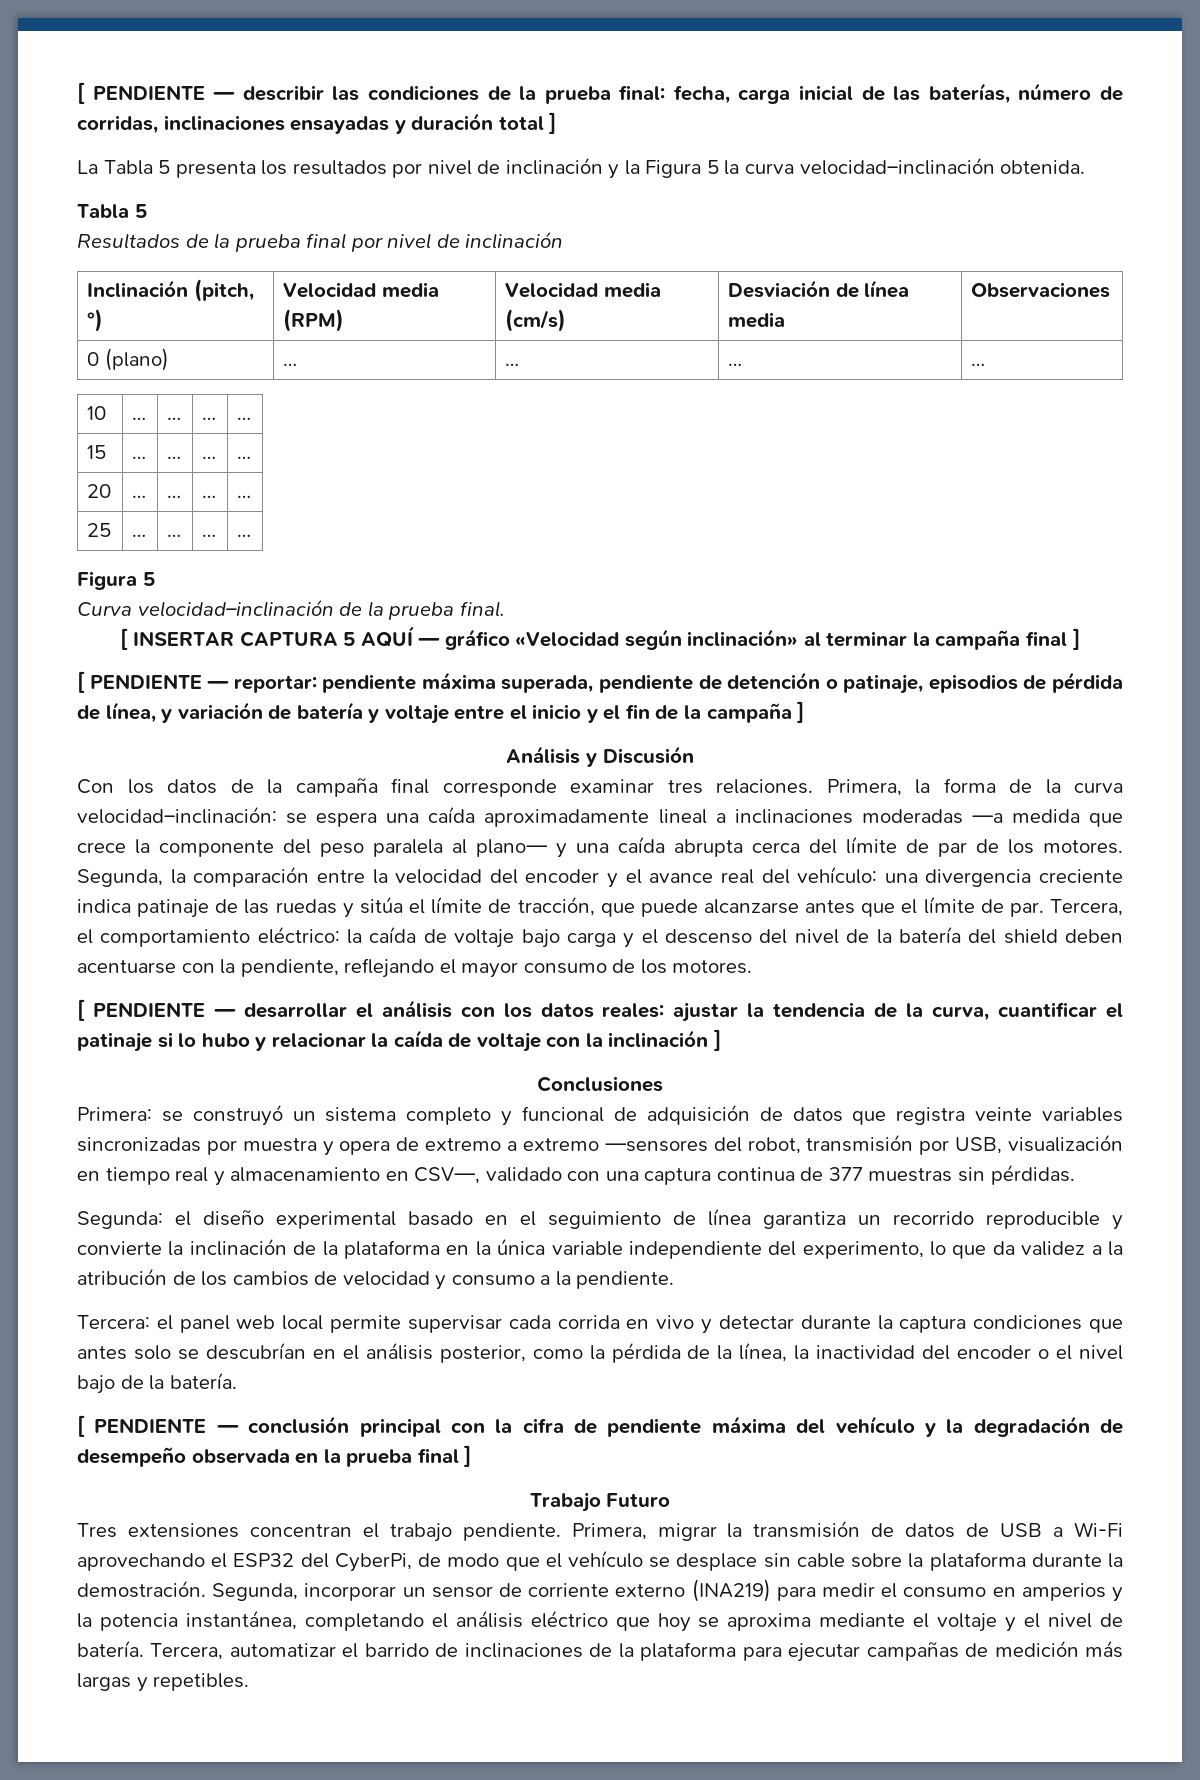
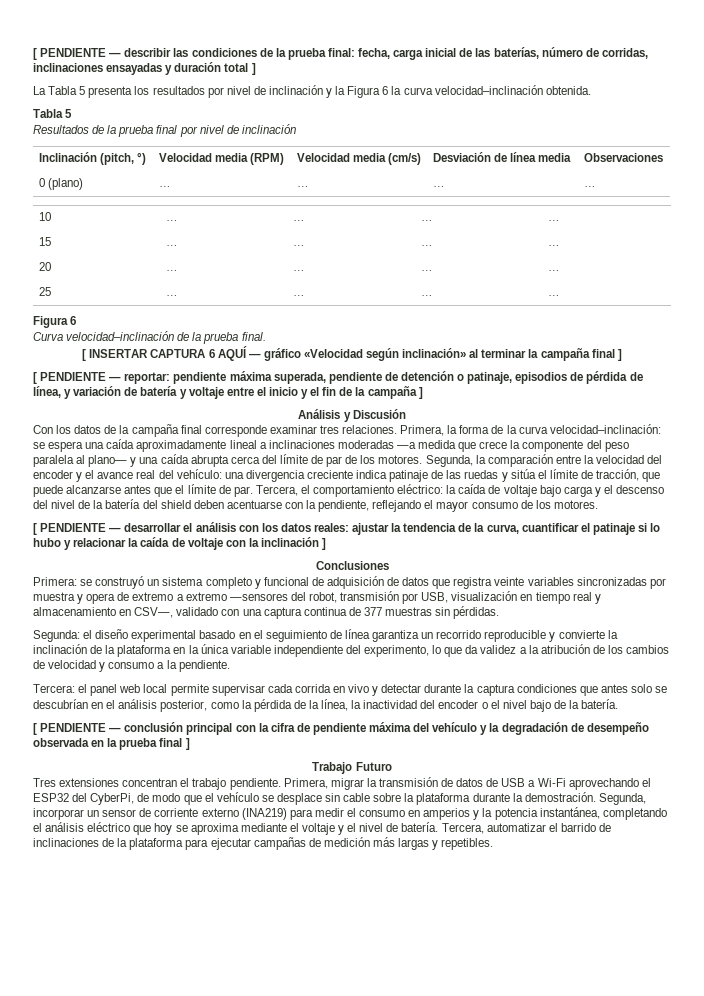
[706,160,719,174] 5 -> [382,86,389,95] 6
[142,572,155,586] 5 -> [70,316,77,325] 6
[343,632,356,646] 5 -> [208,349,215,358] 6

